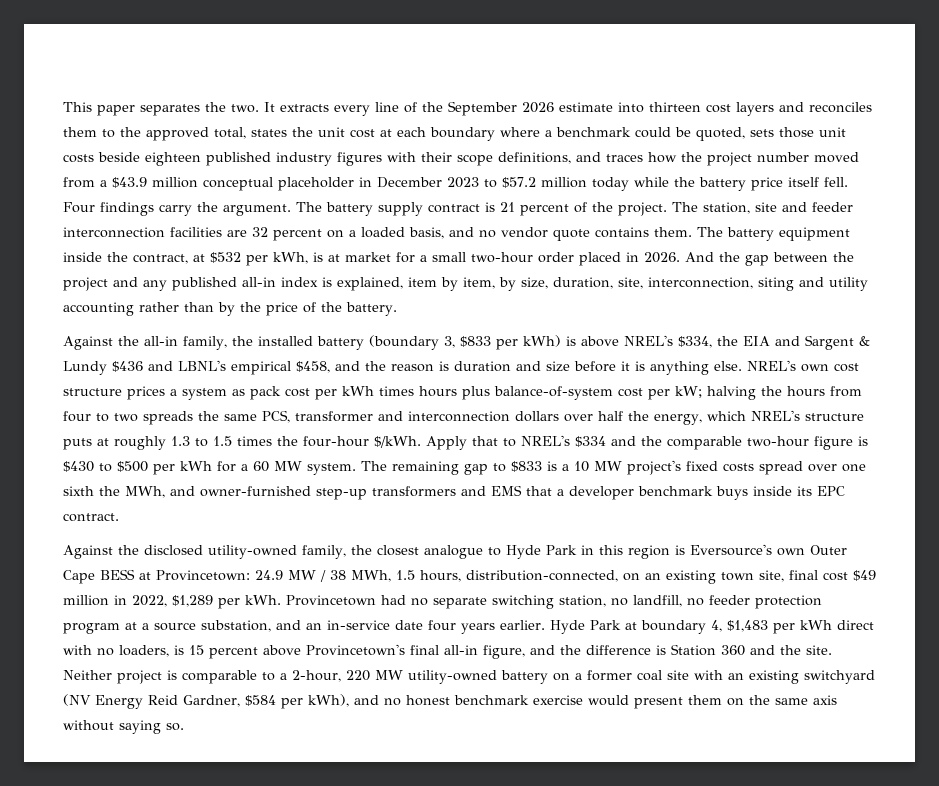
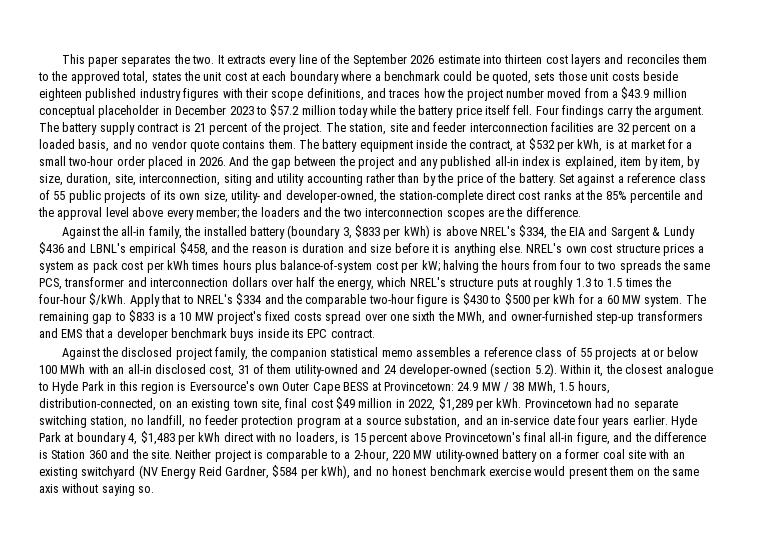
(397, 309) none -> [559,173,706,186] [39,190,703,203] [38,207,581,220] Set against a reference class of 55 public projects of its own size, utility- and developer-owned, the station-complete direct cost ranks at the 85% percentile and the approval level above every member; the loaders and the two interconnection scopes are the difference.
[208,545,346,559] utility-owned family, -> [175,347,699,360] [39,363,604,377] project family, the companion statistical memo assembles a reference class of 55 projects at or below 100 MWh with an all-in disclosed cost, 31 of them utility-owned and 24 developer-owned (section 5.2). Within it,

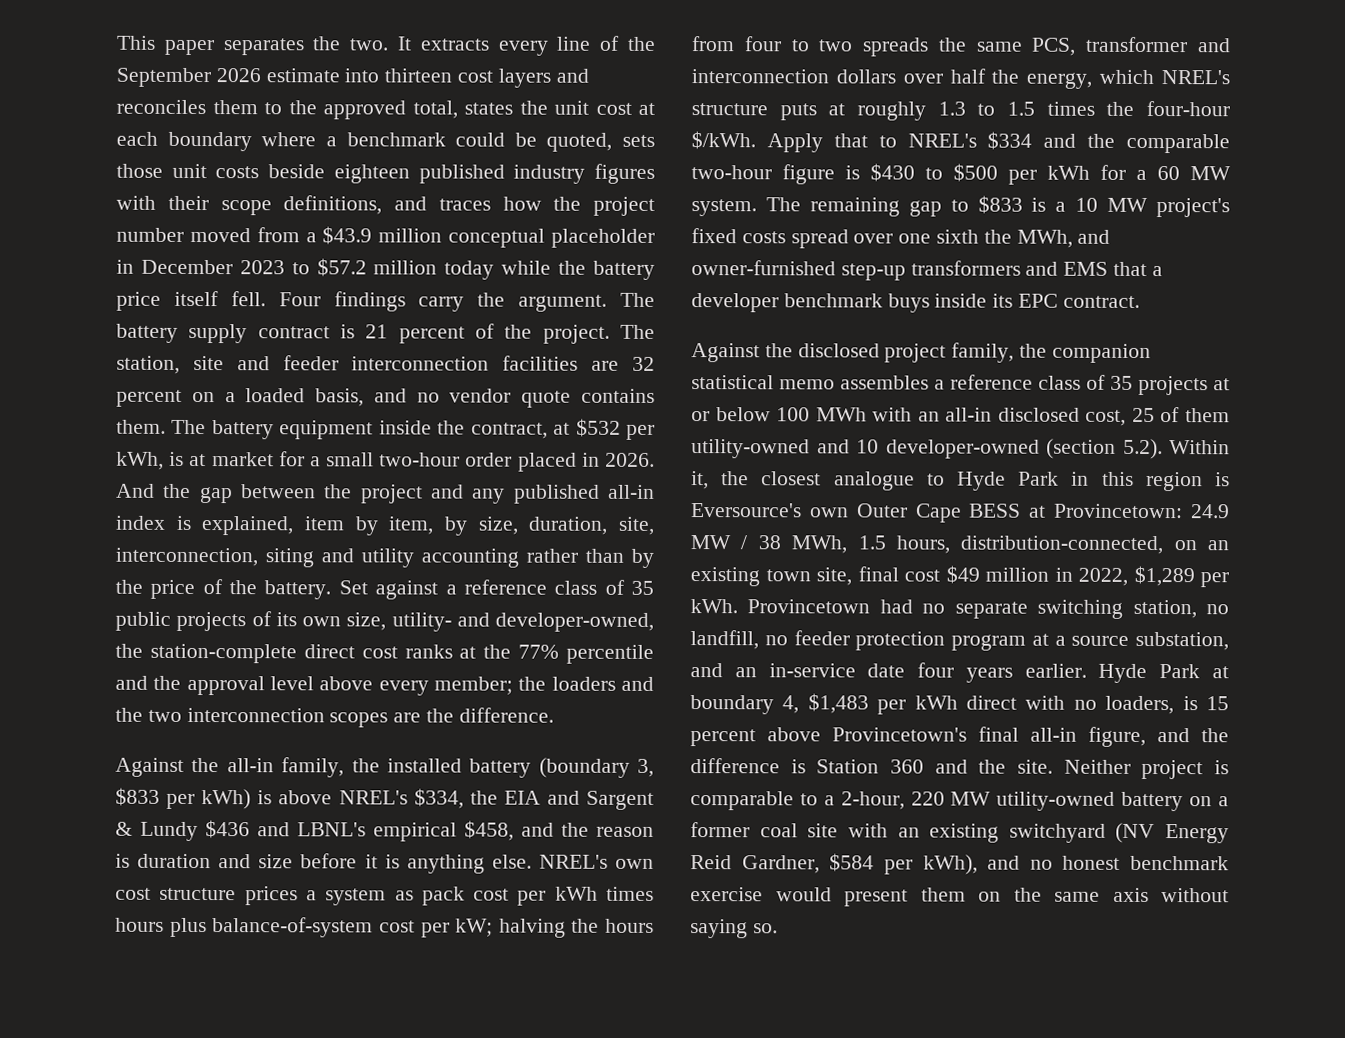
[53,191,66,200] 55 -> [631,580,654,595] 35
[605,191,627,200] 85% -> [518,644,560,659] 77%
[579,348,592,357] 55 -> [1110,375,1133,390] 35
[237,365,250,374] 31 -> [1131,407,1155,423] 25
[383,365,396,374] 24 -> [856,439,879,454] 10

